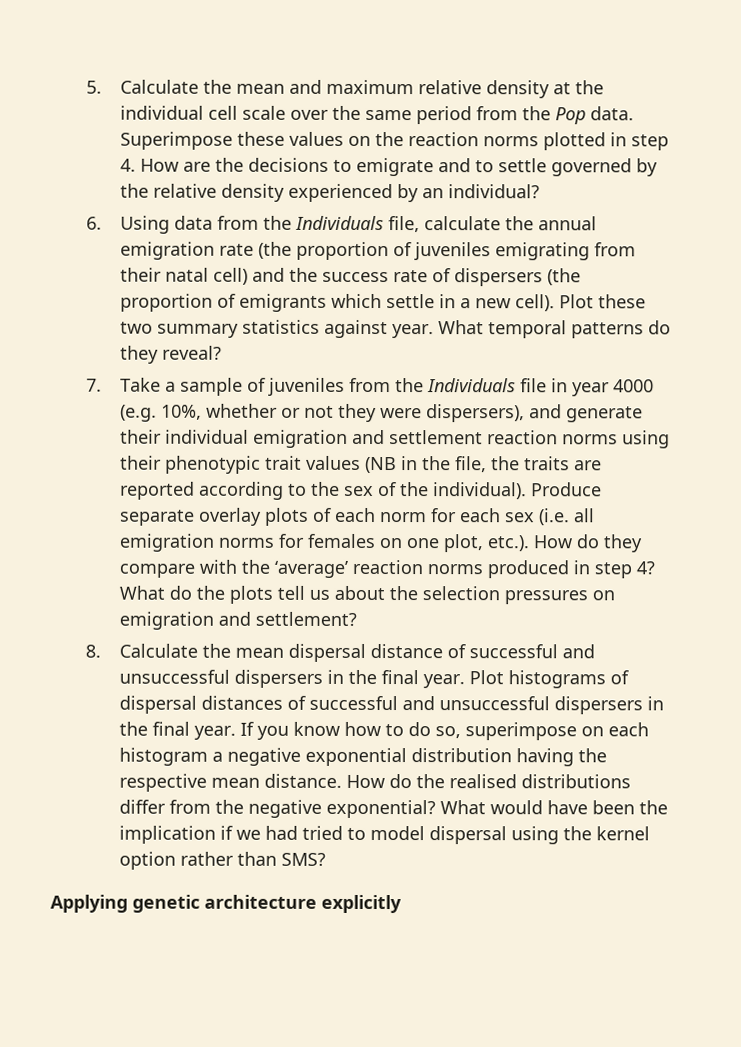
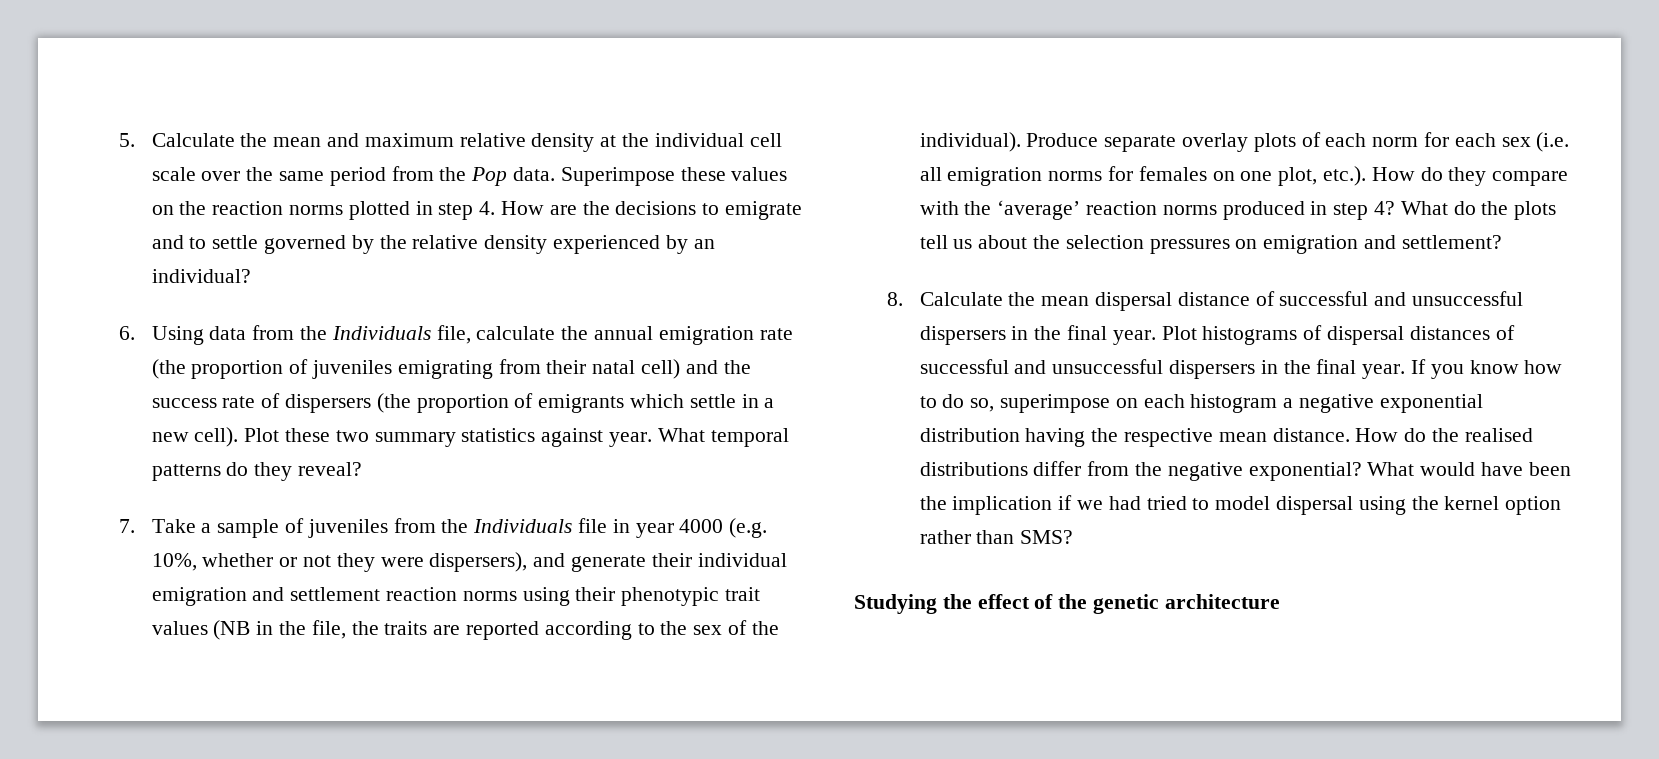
[50,894,128,913] Applying -> [854,594,1088,614] Studying the effect of the
[321,894,402,914] explicitly -> (1280, 601) none

